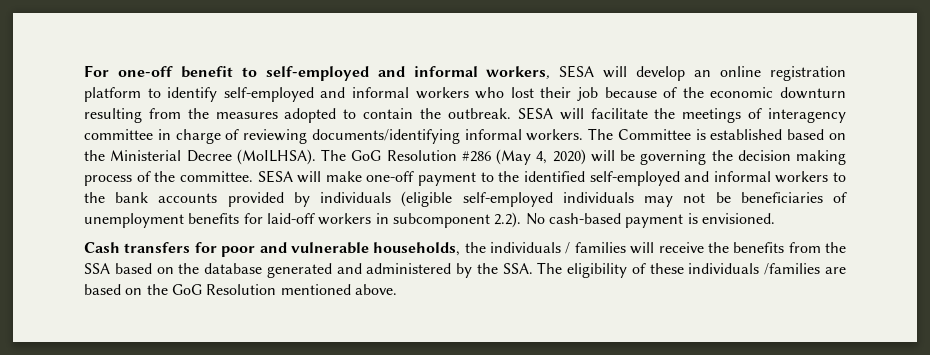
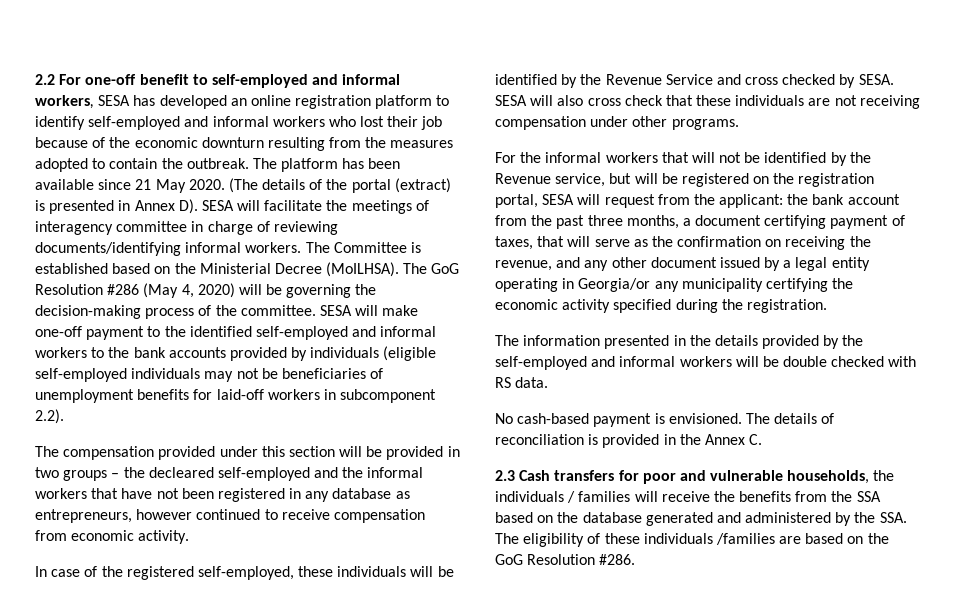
(84, 71) none -> [35,74,55,85] 2.2
[603,66,686,81] will develop -> [133,95,227,109] has developed
(511, 113) none -> [252,158,401,172] [35,178,451,193] [35,199,198,214] The platform has been available since 21 May 2020. (The details of the portal (extract) is presented in Annex D).
[737,150,846,165] decision making -> [35,305,141,319] decision-making
(522, 220) none -> [35,446,460,460] [35,467,424,481] [35,488,410,502] [35,509,425,523] [35,530,190,544] [35,566,454,580] [495,74,894,88] [495,95,920,109] [495,116,739,130] [495,152,871,166] [495,173,875,187] [495,194,900,208] [495,215,905,229] [495,236,871,250] [495,257,870,271] [495,278,854,292] [495,299,827,313] [495,335,864,349] [495,356,917,370] [495,377,549,388] // The compensation provided under this section will be provided in two groups – the decleared self-employed and the informal workers that have not been registered in any database as entrepreneurs, however continued to receive compensation from economic activity. // In case of the registered self-employed, these individuals will be identified by the Revenue Service and cross checked by SESA. SESA will also cross check that these individuals are not receiving compensation under other programs. // For the informal workers that will not be identified by the Revenue service, but will be registered on the registration portal, SESA will request from the applicant: the bank account from the past three months, a document certifying payment of taxes, that will serve as the confirmation on receiving the revenue, and any other document issued by a legal entity operating in Georgia/or any municipality certifying the economic activity specified during the registration. // The information presented in the details provided by the self-employed and informal workers will be double checked with RS data. //
(775, 218) // -> [745,413,835,424] [495,434,763,448] [495,470,515,481] The details of reconciliation is provided in the Annex C. // 2.3
[280,284,397,295] mentioned above. -> [599,554,636,565] #286.

